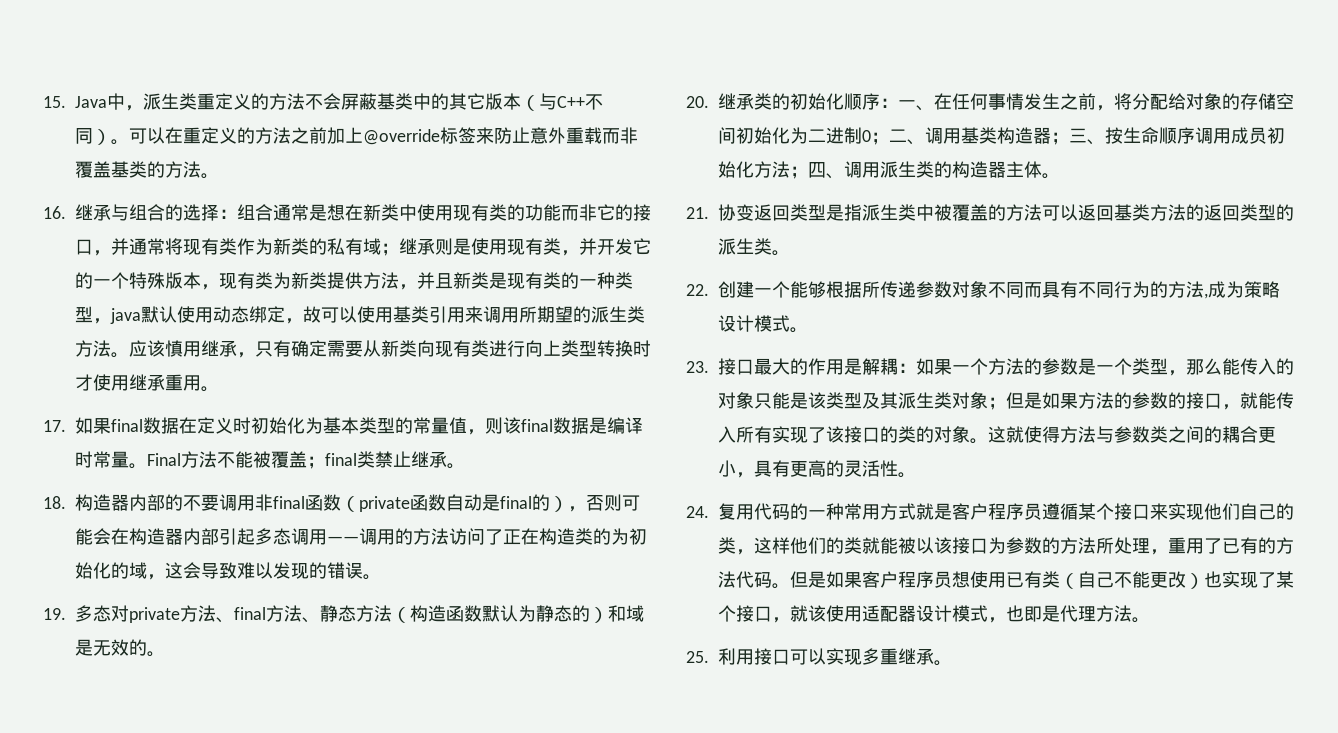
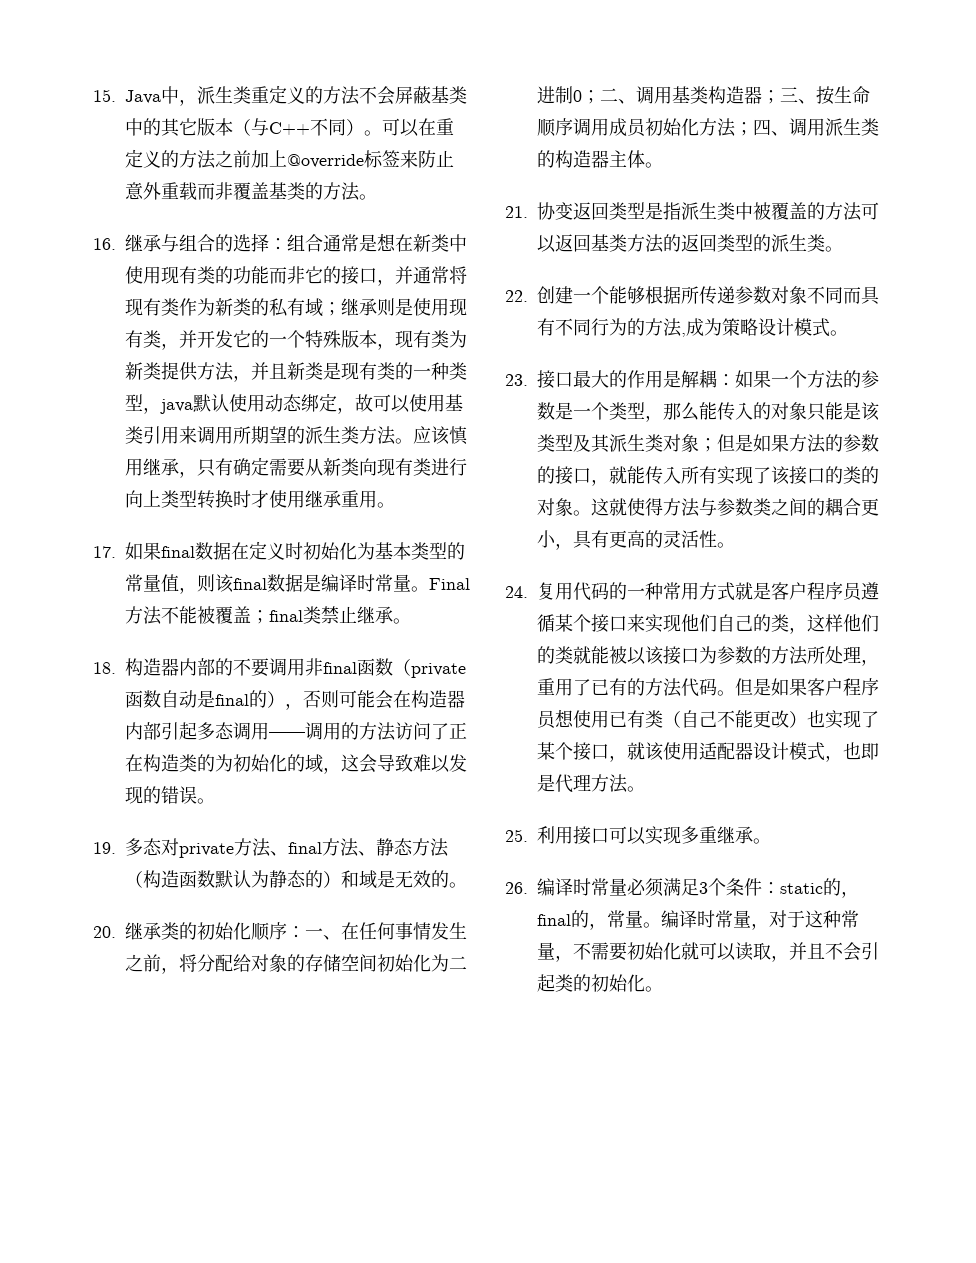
(952, 663) none -> [505,878,860,898] [537,910,860,930] [537,942,880,962] [537,974,664,992] // 26.编译时常量必须满足3个条件：static的，final的，常量。编译时常量，对于这种常量，不需要初始化就可以读取，并且不会引起类的初始化。

